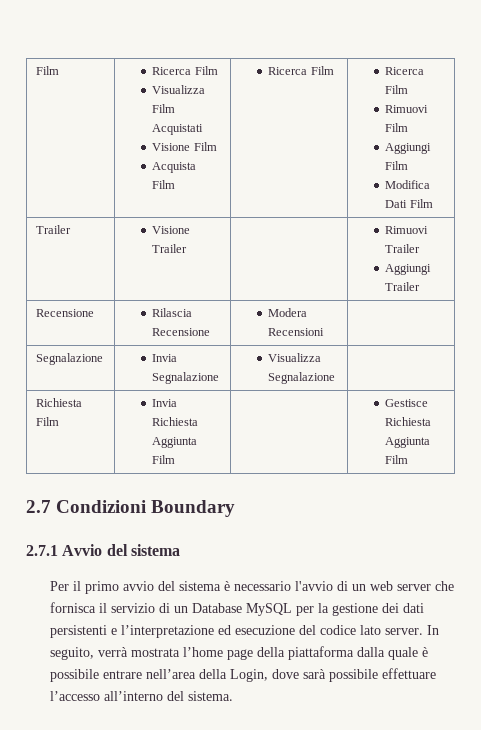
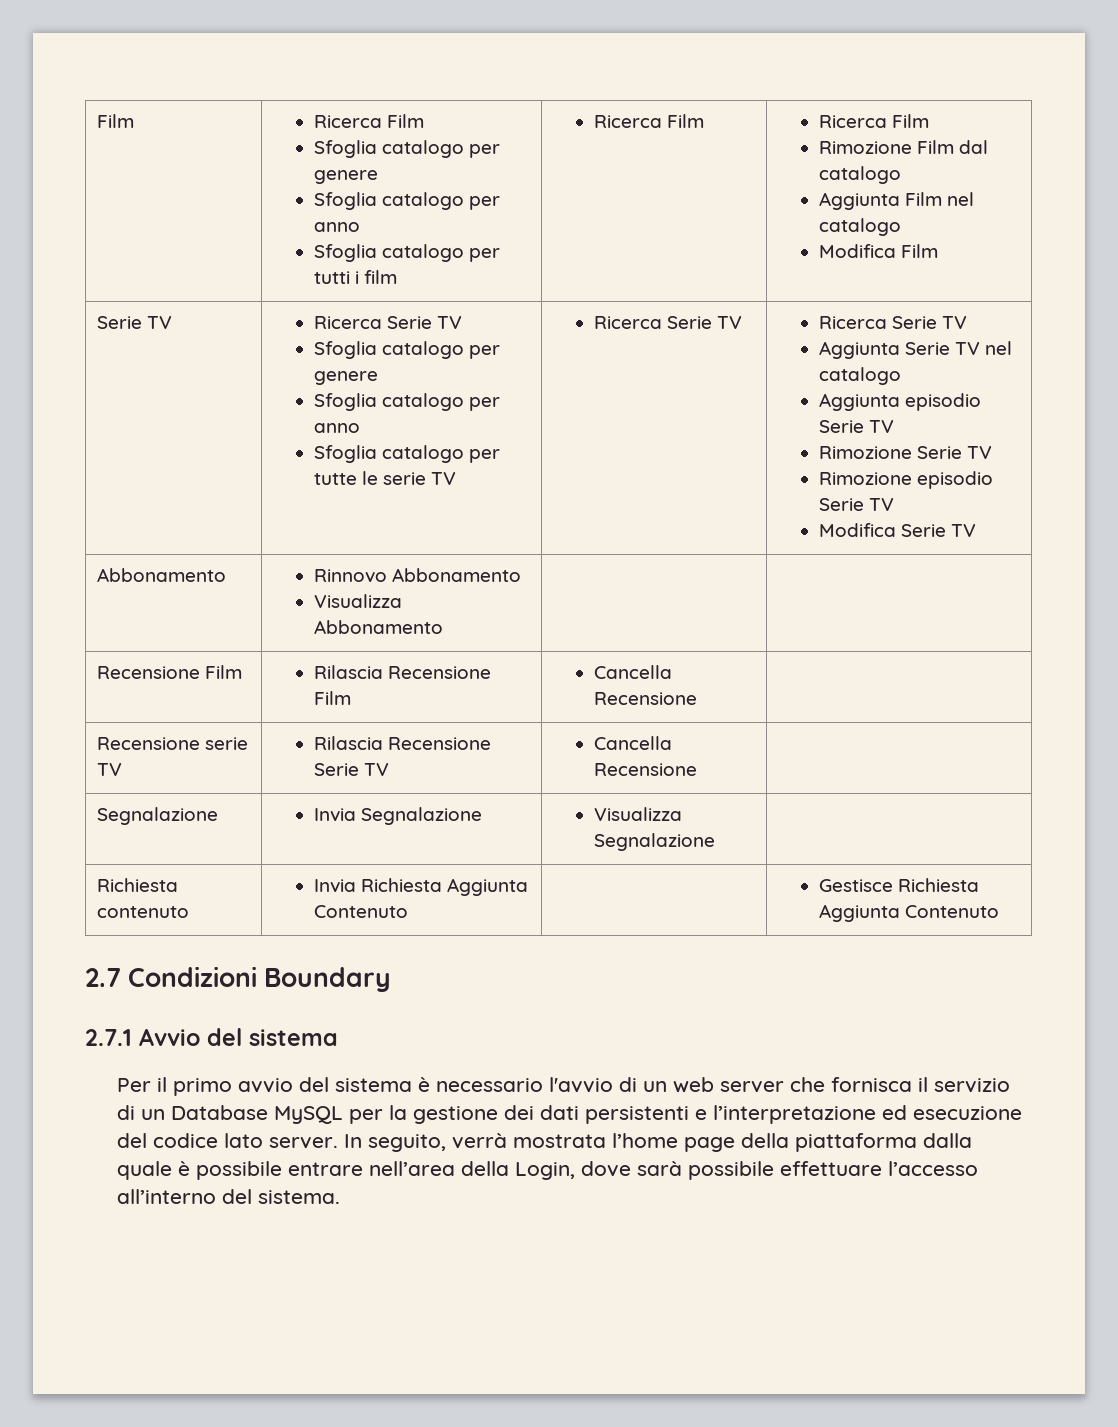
[35,66,59,75] [152,66,218,75] [152,85,206,94] [152,104,176,113] [152,124,204,135] [152,142,217,151] [152,162,197,173] [152,180,176,189] Film | Ricerca Film // Visualizza Film Acquistati // Visione Film // Acquista Film -> [97,114,135,128] [313,114,424,128] [313,140,500,158] [313,170,378,184] [313,192,500,210] [313,222,360,232] [313,244,500,262] [313,270,397,284] Film | Ricerca Film // Sfoglia catalogo per genere // Sfoglia catalogo per anno // Sfoglia catalogo per tutti i film
[385,105,429,113] [385,123,409,132] [385,143,432,154] [385,161,409,170] [385,180,431,189] [385,199,433,208] [35,225,71,234] [152,226,191,234] [152,244,188,253] [385,226,429,234] [385,244,421,253] [385,264,432,275] [385,282,421,291] [35,309,94,317] [152,308,193,317] [152,328,211,336] [268,308,308,317] [268,328,325,336] Rimuovi Film // Aggiungi Film // Modifica Dati Film // Trailer | Visione Trailer | | Rimuovi Trailer // Aggiungi Trailer // Recensione | Rilascia Recensione | Modera Recensioni -> [818,140,988,154] [818,166,901,184] [818,192,974,210] [818,218,901,236] [818,244,938,258] [97,316,173,329] [313,316,462,329] [313,341,500,359] [313,371,378,385] [313,393,500,411] [313,423,360,433] [313,445,500,463] [313,471,456,485] [593,316,742,329] [818,316,967,329] [818,341,1012,359] [818,367,901,385] [818,393,981,411] [818,420,894,433] [818,446,992,459] [818,471,993,489] [818,498,894,511] [818,523,976,537] [97,568,227,582] [313,568,521,583] [313,594,402,608] [313,620,443,634] [97,665,243,679] [313,665,491,679] [313,691,351,705] [593,665,672,679] [593,692,697,705] [97,737,249,750] [97,763,123,776] [313,736,491,750] [313,763,389,776] [593,736,672,750] [593,763,697,776] Rimozione Film dal catalogo // Aggiunta Film nel catalogo // Modifica Film // Serie TV | Ricerca Serie TV // Sfoglia catalogo per genere // Sfoglia catalogo per anno // Sfoglia catalogo per tutte le serie TV | Ricerca Serie TV | Ricerca Serie TV // Aggiunta Serie TV nel catalogo // Aggiunta episodio Serie TV // Rimozione Serie TV // Rimozione episodio Serie TV // Modifica Serie TV // Abbonamento | Rinnovo Abbonamento // Visualizza Abbonamento | | // Recensione Film | Rilascia Recensione Film | Cancella Recensione | // Recensione serie TV | Rilascia Recensione Serie TV | Cancella Recensione
[35,417,59,426] Film -> [97,906,190,918] contenuto
[152,455,176,464] Film -> [313,905,408,918] Contenuto
[385,455,409,464] Film -> [904,905,999,918] Contenuto

